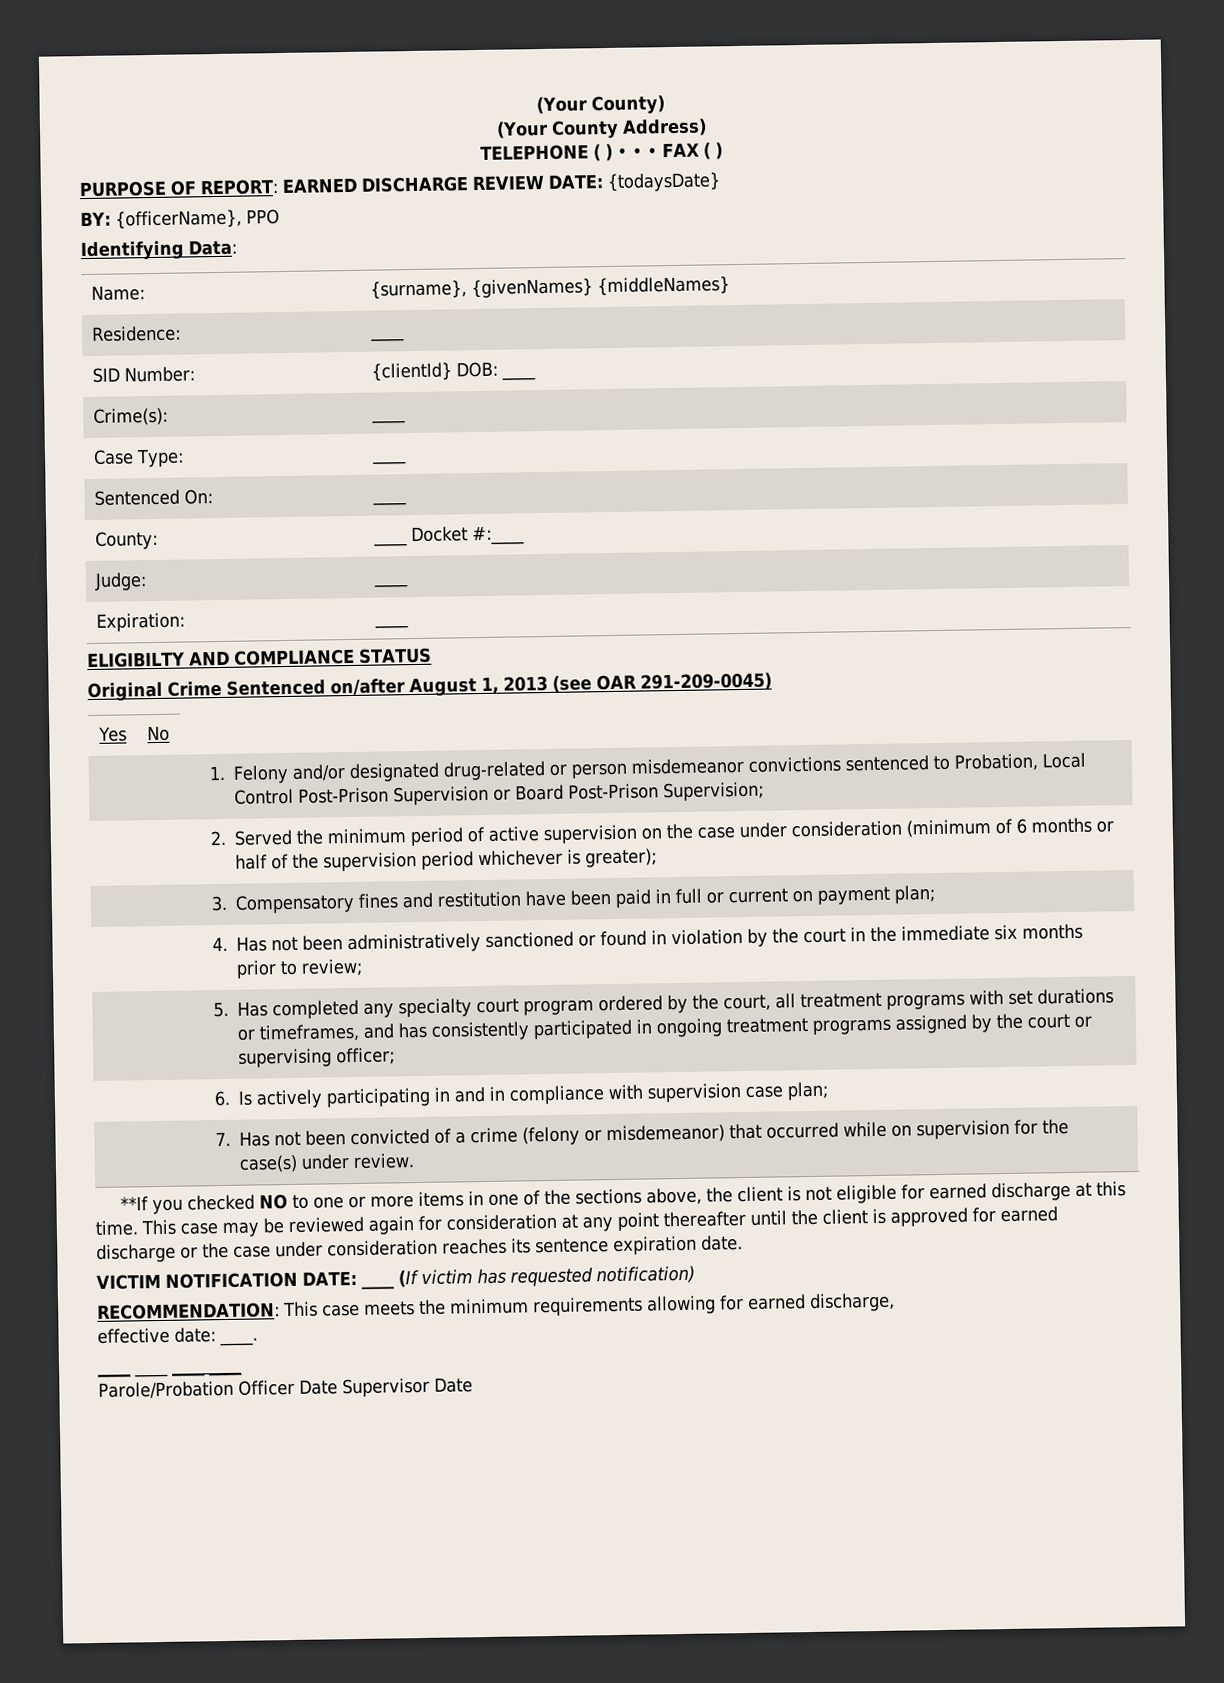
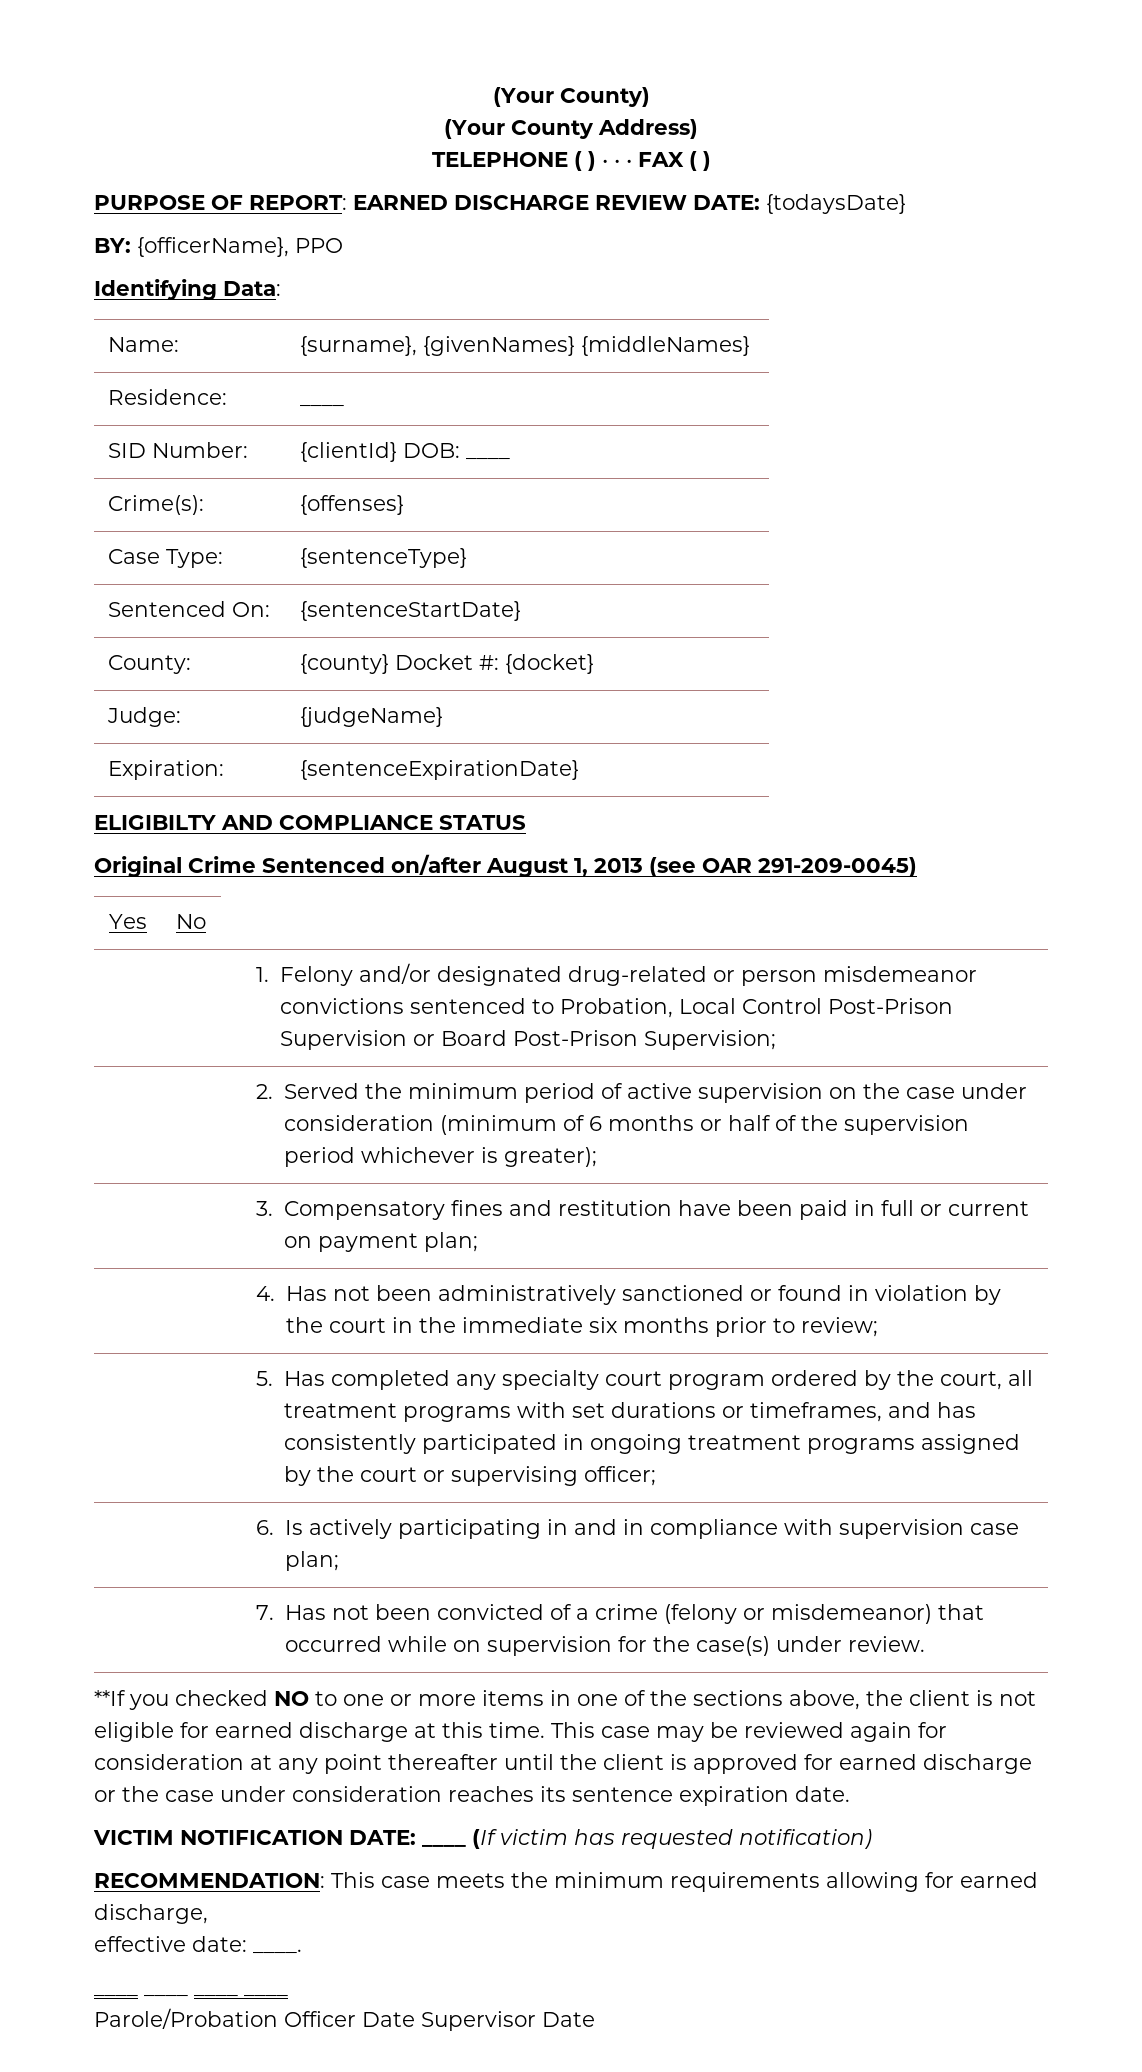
[370,418,406,424] ____ -> [300,495,405,515] {offenses}
[371,459,407,465] ____ -> [300,548,468,568] {sentenceType}
[371,500,407,506] ____ -> [300,601,522,621] {sentenceStartDate}
[372,526,525,547] ____ Docket #:____ -> [300,654,595,674] {county} Docket #: {docket}
[372,582,409,588] ____ -> [300,707,444,727] {judgeName}
[373,623,409,629] ____ -> [300,760,580,780] {sentenceExpirationDate}

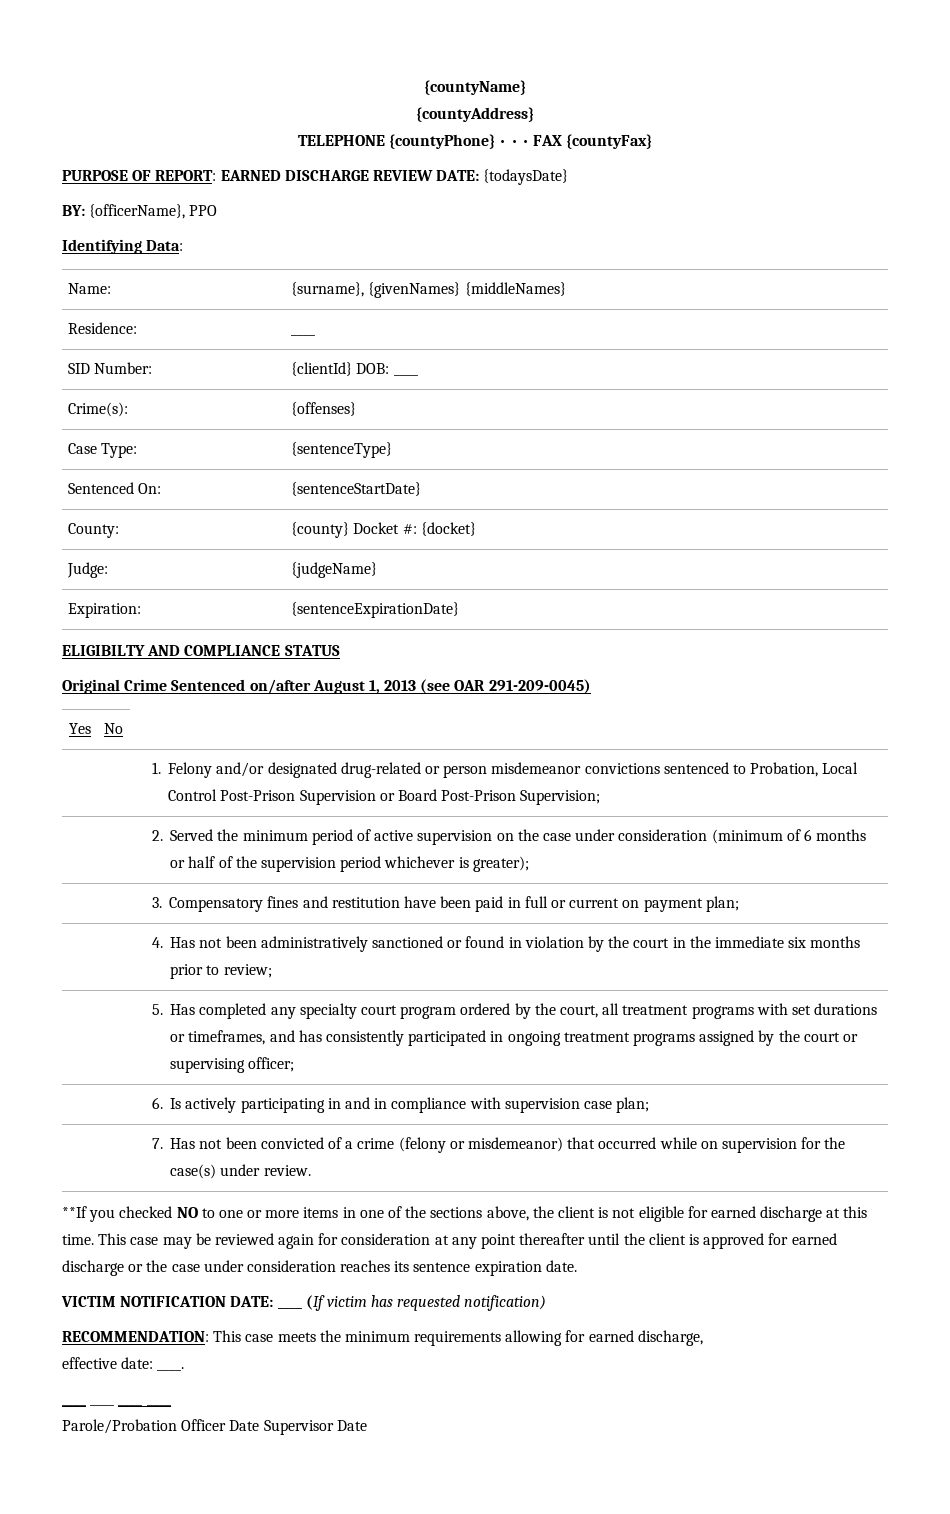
[492,87,650,107] [444,119,698,139] (Your County) // (Your County Address) -> [424,80,526,95] [416,107,534,122] {countyName} // {countyAddress}
[573,151,596,171] ( ) -> [389,134,496,149] {countyPhone}
[688,151,711,171] ( ) -> [566,134,653,149] {countyFax}

